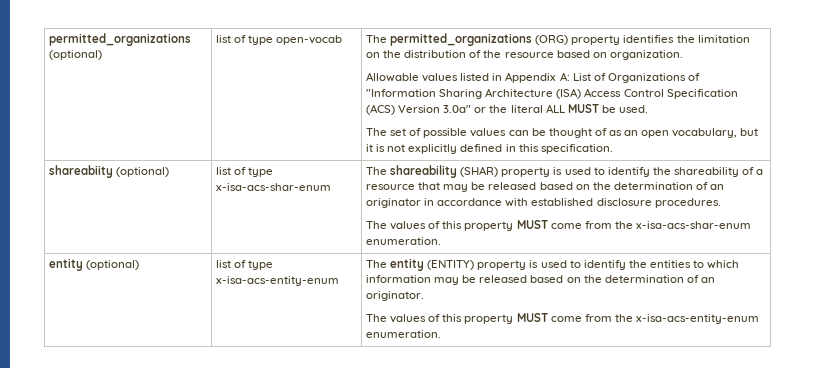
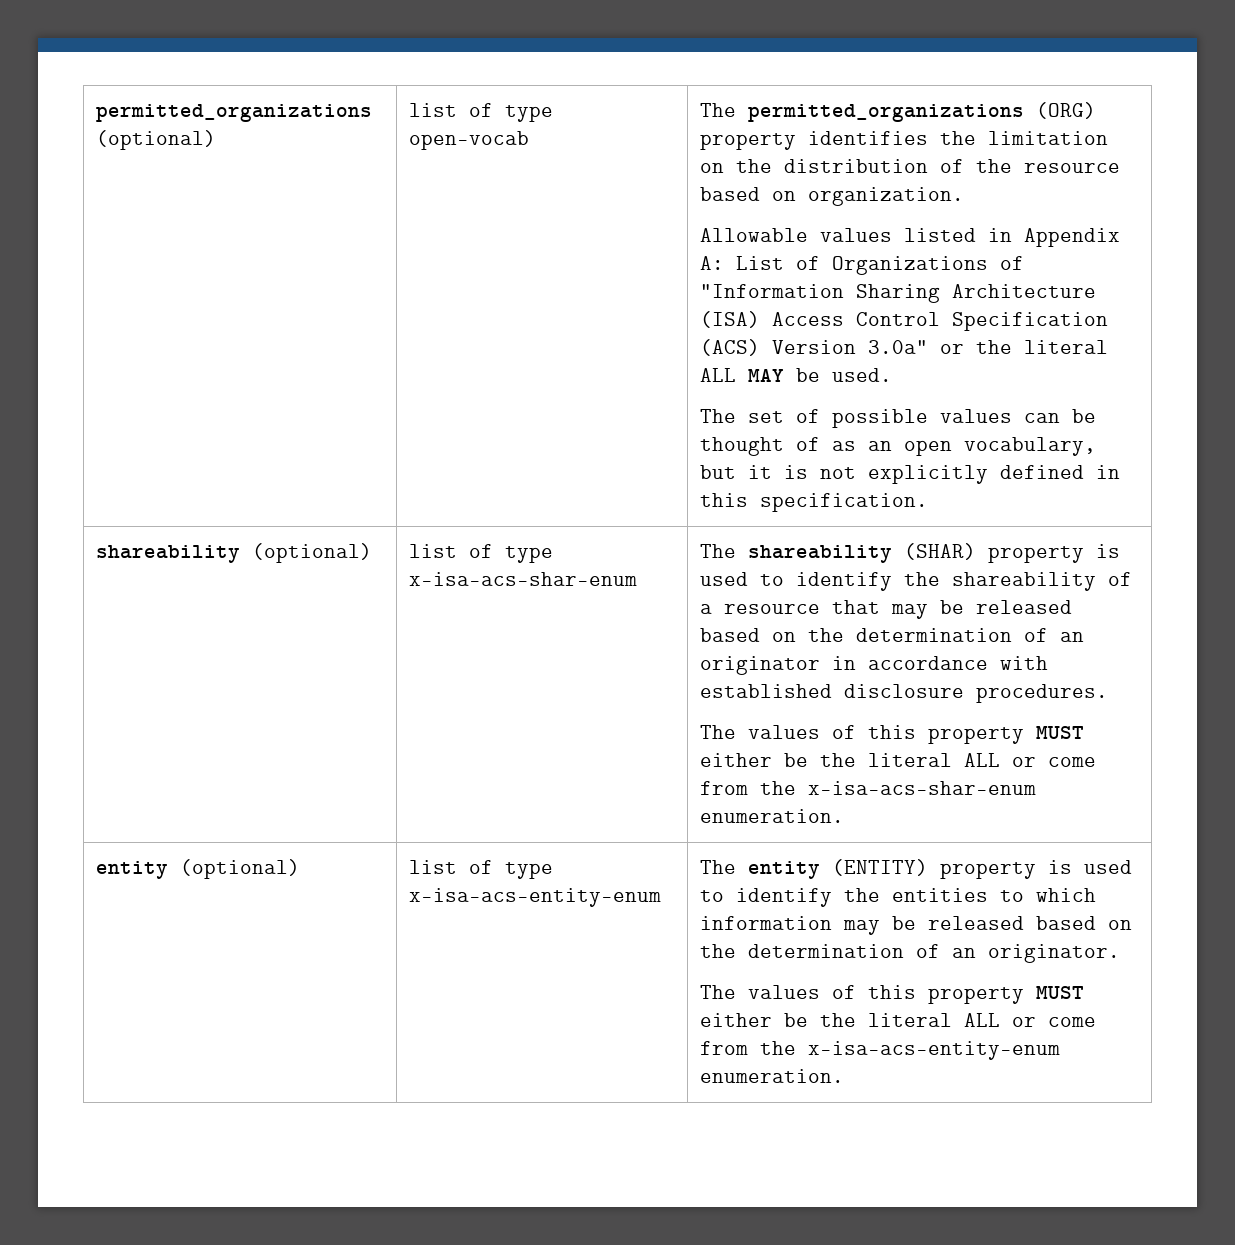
[567,104,599,113] MUST -> [748,369,785,382] MAY
[48,165,113,178] shareabiity -> [96,545,241,563] shareability
(548, 224) none -> [700,753,1037,767] either be the literal ALL or
(548, 317) none -> [700,1013,1037,1027] either be the literal ALL or

